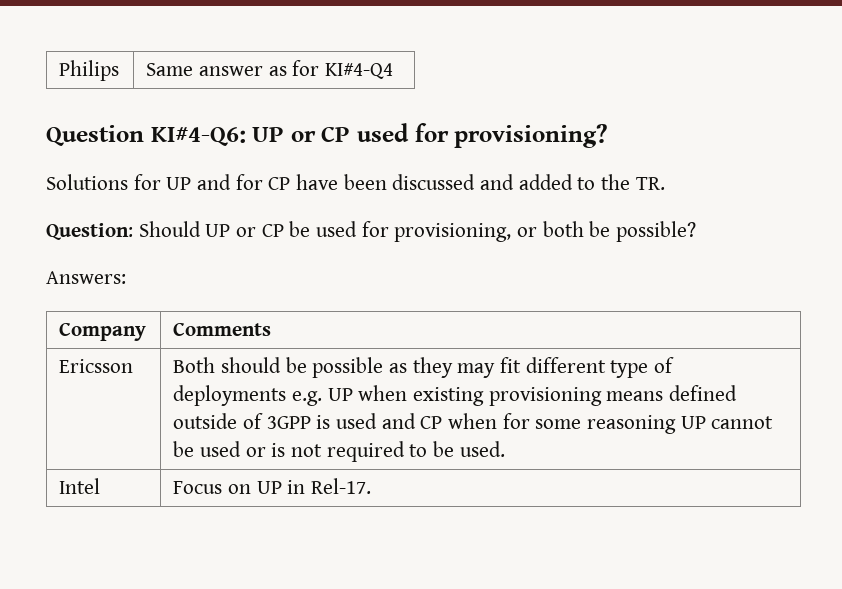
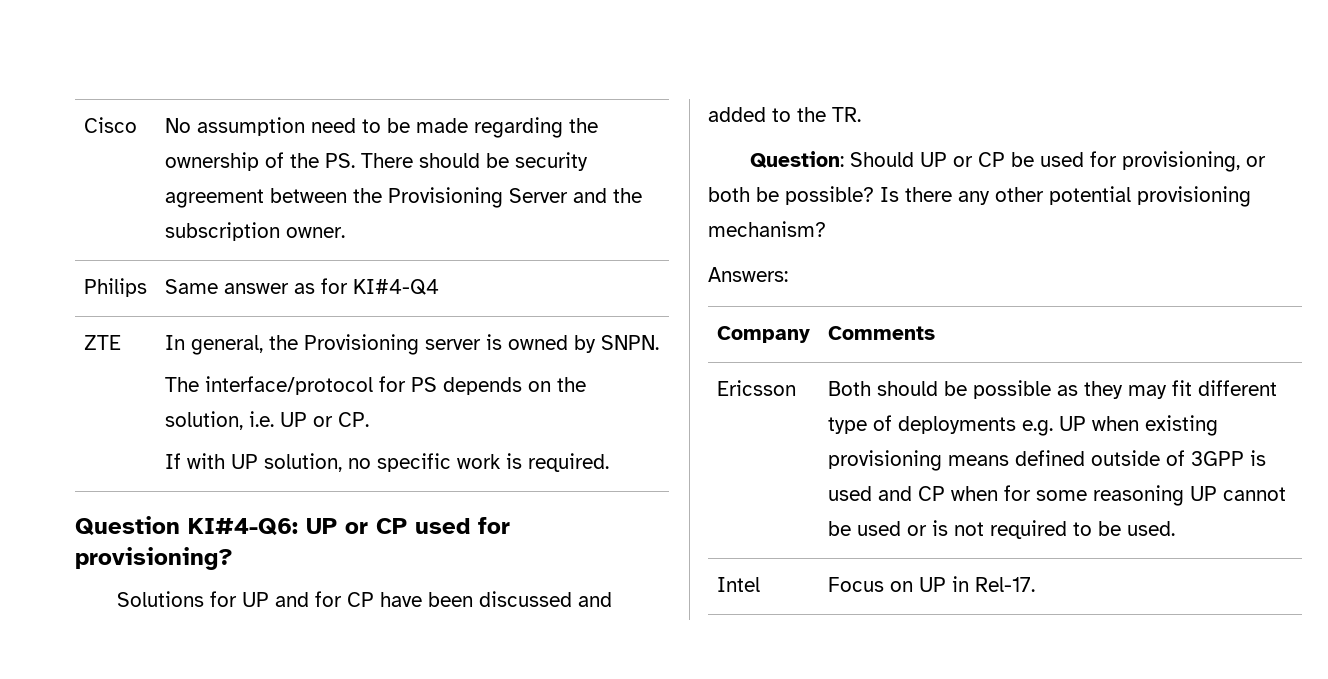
(59, 70) none -> [83,117,137,133] [164,117,598,138] [164,152,588,171] [164,187,642,208] [164,222,345,241] Cisco | No assumption need to be made regarding the ownership of the PS. There should be security agreement between the Provisioning Server and the subscription owner. //
(393, 71) none -> [83,335,121,350] [164,334,659,355] [164,376,586,395] [164,411,369,430] [164,453,609,472] // ZTE | In general, the Provisioning server is owned by SNPN. // The interface/protocol for PS depends on the solution, i.e. UP or CP. // If with UP solution, no specific work is required.
(697, 231) none -> [880,186,1251,207] [708,221,826,237] Is there any other potential provisioning mechanism?

